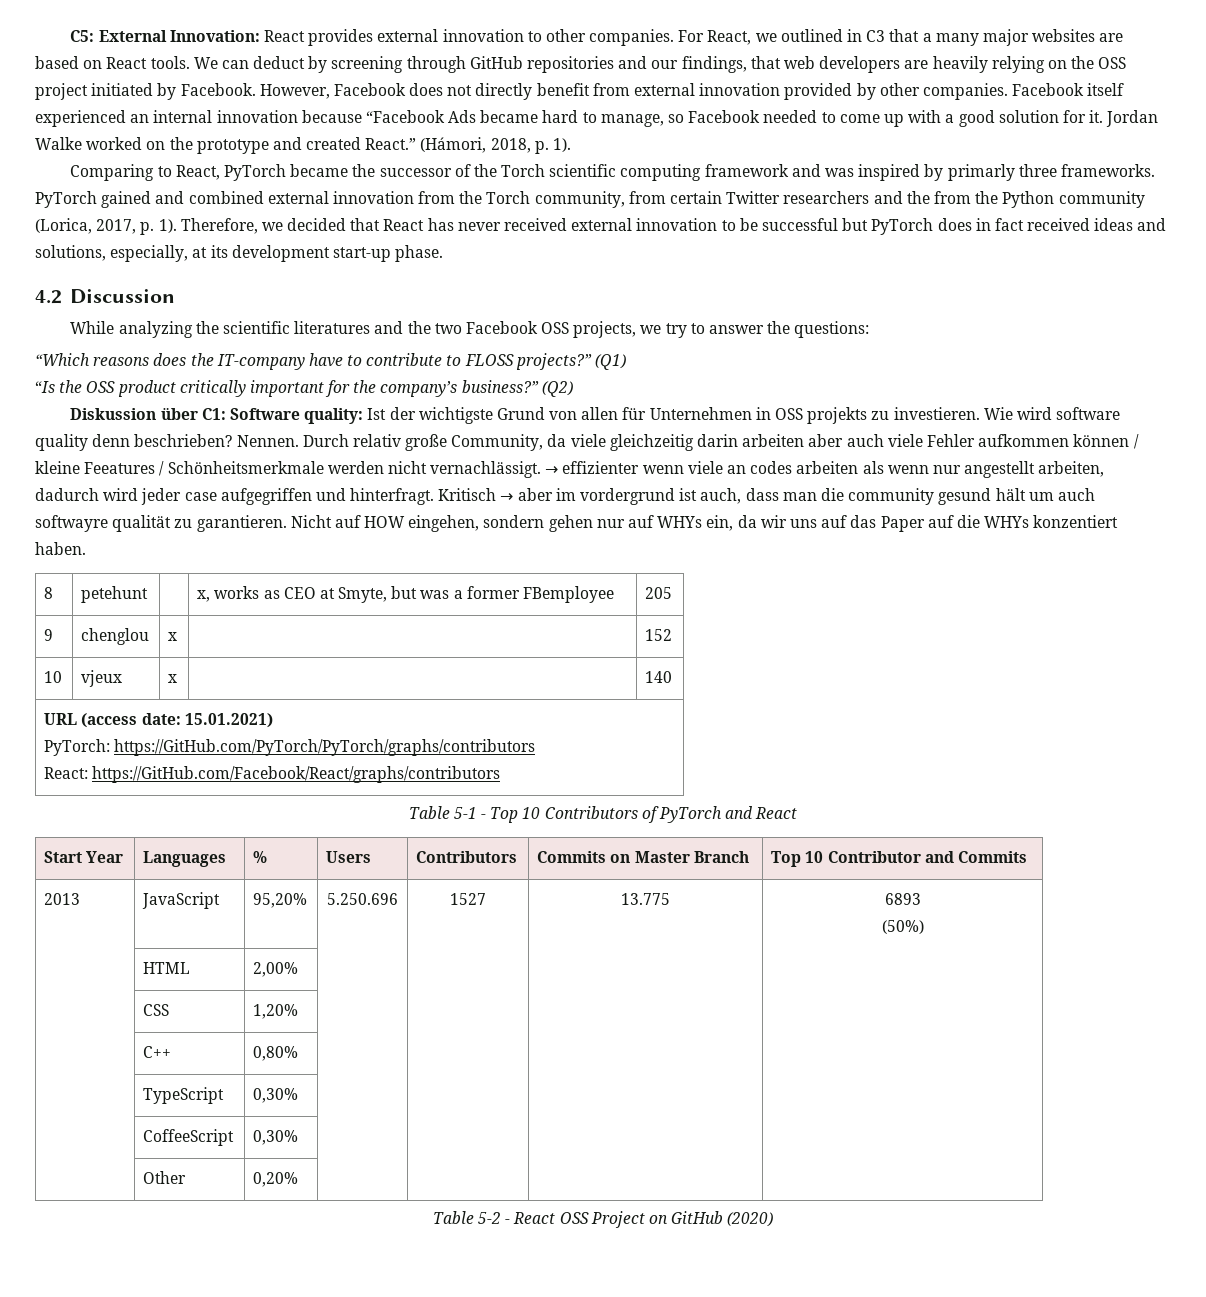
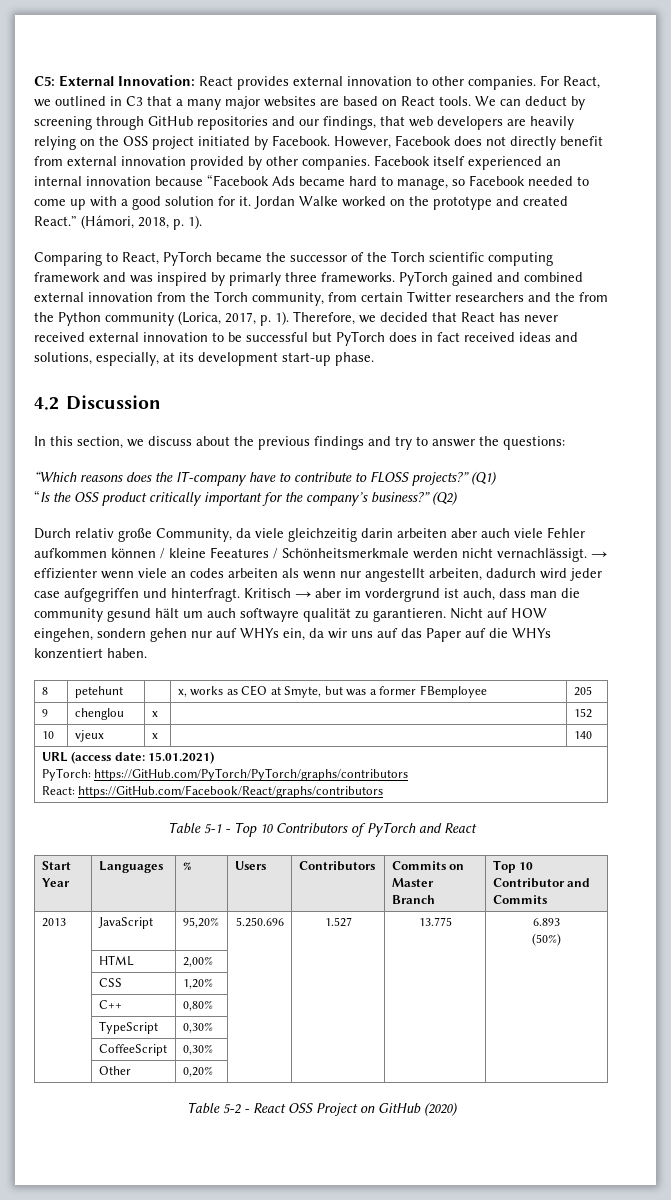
[70,321,662,338] While analyzing the scientific literatures and the two Facebook OSS projects, we -> [34,436,391,450] In this section, we discuss about the previous findings and
[70,407,1121,424] [35,434,299,451] Diskussion über C1: Software quality: Ist der wichtigste Grund von allen für Unternehmen in OSS projekts zu investieren. Wie wird software quality denn beschrieben? Nennen. -> (458, 498) none
[450,893,486,905] 1527 -> [324,917,352,927] 1.527
[884,893,921,905] 6893 -> [533,918,560,926] 6.893

